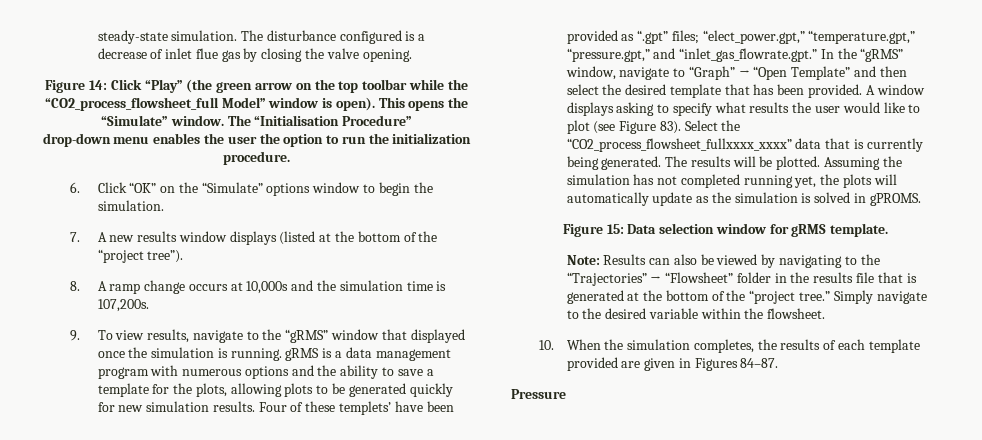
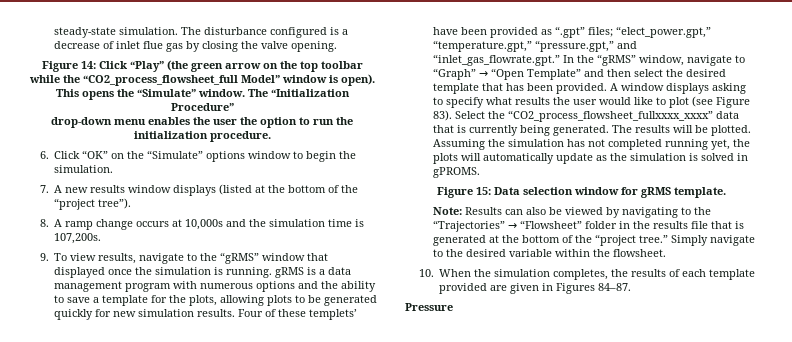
[254,115,340,126] “Initialisation -> [270,89,350,97] “Initialization

